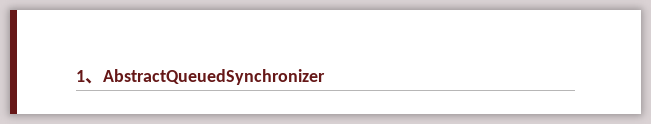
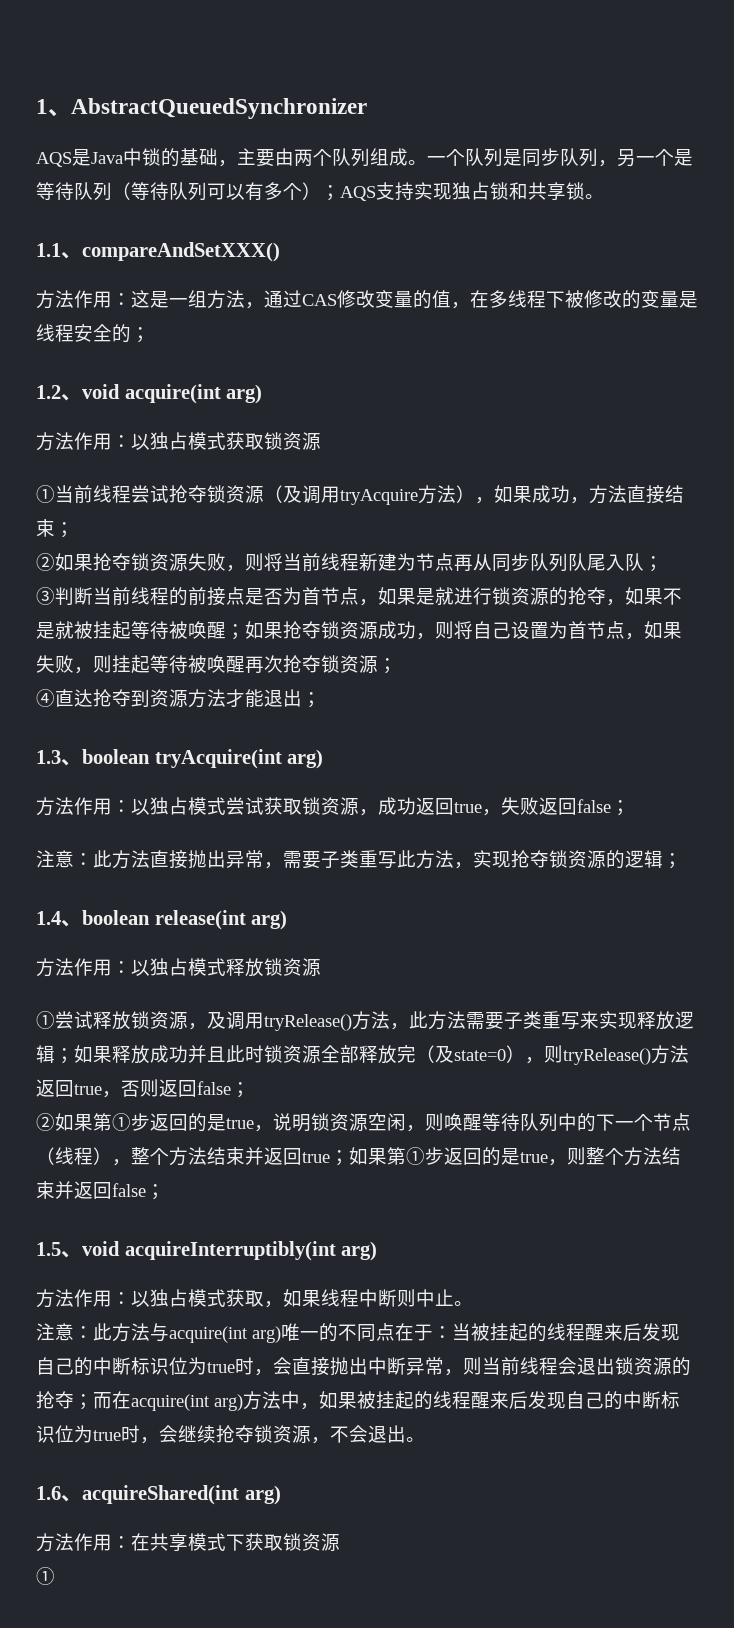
(325, 77) none -> [36,148,693,167] [36,182,604,201] [36,242,280,262] [36,290,698,309] [36,324,150,343] [36,384,263,404] [36,432,321,451] [36,485,684,505] [36,519,74,538] [36,553,663,572] [36,587,682,606] [36,621,682,640] [36,655,397,674] [36,689,321,708] [36,749,324,769] [36,797,630,816] [36,850,682,869] [36,910,288,930] [36,958,321,977] [36,1011,694,1031] [36,1045,689,1065] [36,1079,250,1098] [36,1113,691,1132] [36,1147,681,1166] [36,1181,165,1200] [36,1241,378,1261] [36,1289,473,1308] [36,1323,680,1343] [36,1357,691,1376] [36,1391,680,1411] [36,1425,425,1444] [36,1485,281,1505] [36,1533,340,1552] [36,1567,55,1585] // AQS是Java中锁的基础，主要由两个队列组成。一个队列是同步队列，另一个是等待队列（等待队列可以有多个）；AQS支持实现独占锁和共享锁。 // 1.1、compareAndSetXXX() // 方法作用：这是一组方法，通过CAS修改变量的值，在多线程下被修改的变量是线程安全的； // 1.2、void acquire(int arg) // 方法作用：以独占模式获取锁资源 // ①当前线程尝试抢夺锁资源（及调用tryAcquire方法），如果成功，方法直接结束； // ②如果抢夺锁资源失败，则将当前线程新建为节点再从同步队列队尾入队； // ③判断当前线程的前接点是否为首节点，如果是就进行锁资源的抢夺，如果不是就被挂起等待被唤醒；如果抢夺锁资源成功，则将自己设置为首节点，如果失败，则挂起等待被唤醒再次抢夺锁资源； // ④直达抢夺到资源方法才能退出； // 1.3、boolean tryAcquire(int arg) // 方法作用：以独占模式尝试获取锁资源，成功返回true，失败返回false； // 注意：此方法直接抛出异常，需要子类重写此方法，实现抢夺锁资源的逻辑； // 1.4、boolean release(int arg) // 方法作用：以独占模式释放锁资源 // ①尝试释放锁资源，及调用tryRelease()方法，此方法需要子类重写来实现释放逻辑；如果释放成功并且此时锁资源全部释放完（及state=0），则tryRelease()方法返回true，否则返回false； // ②如果第①步返回的是true，说明锁资源空闲，则唤醒等待队列中的下一个节点（线程），整个方法结束并返回true；如果第①步返回的是true，则整个方法结束并返回false； // 1.5、void acquireInterruptibly(int arg) // 方法作用：以独占模式获取，如果线程中断则中止。 // 注意：此方法与acquire(int arg)唯一的不同点在于：当被挂起的线程醒来后发现自己的中断标识位为true时，会直接抛出中断异常，则当前线程会退出锁资源的抢夺；而在acquire(int arg)方法中，如果被挂起的线程醒来后发现自己的中断标识位为true时，会继续抢夺锁资源，不会退出。 // 1.6、acquireShared(int arg) // 方法作用：在共享模式下获取锁资源 // ①

